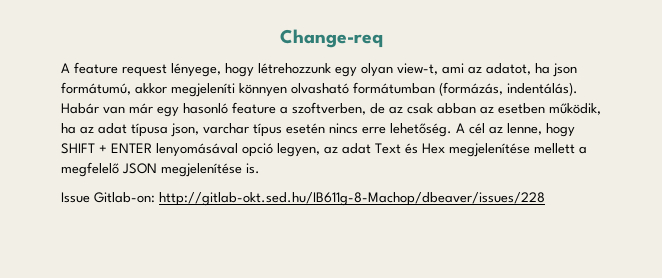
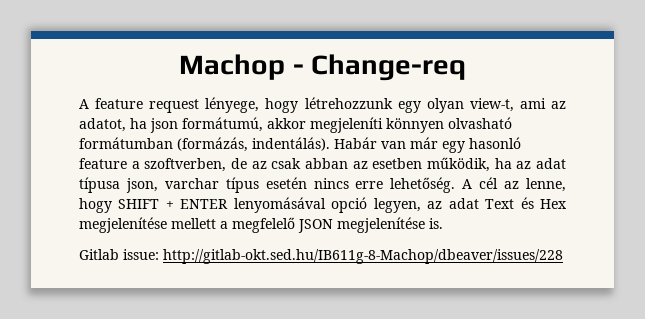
(279, 38) none -> [178,54,304,80] Machop -
[61,192,155,203] Issue Gitlab-on: -> [79,249,159,260] Gitlab issue:

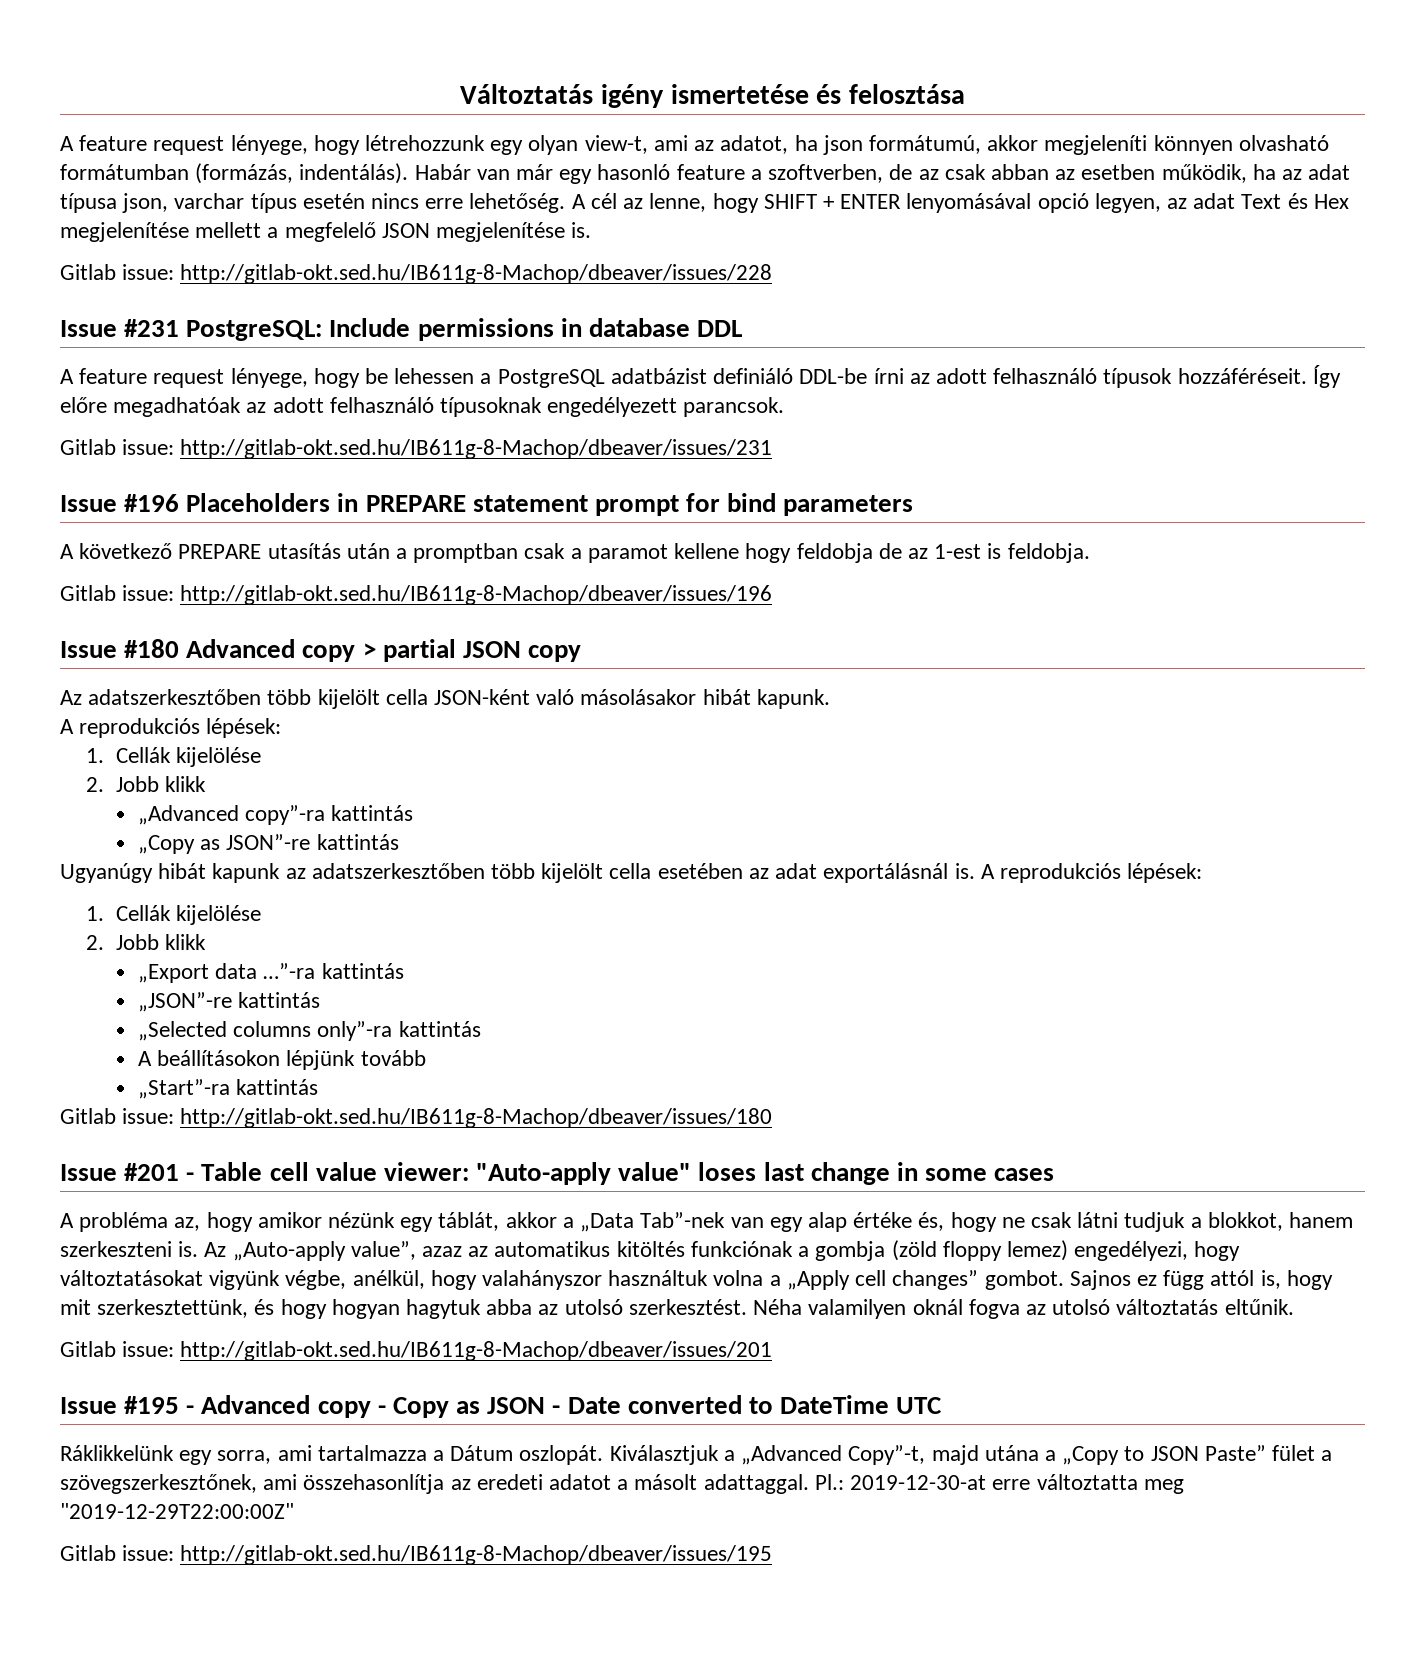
[178,54,467,81] Machop - Change-req -> [460,84,965,108] Változtatás igény ismertetése és felosztása
(563, 256) none -> [60,318,743,341] [60,365,1341,388] [60,397,785,417] [60,439,773,459] [60,493,914,516] [60,543,1090,563] [60,585,773,605] [60,639,582,662] [60,689,830,709] [60,718,282,738] [86,747,262,767] [86,776,207,792] [137,805,414,825] [137,834,399,854] [60,863,1203,883] [86,905,262,925] [86,934,207,950] [137,963,404,983] [137,992,321,1012] [137,1021,481,1041] [137,1050,426,1070] [137,1079,319,1099] [60,1108,773,1128] [60,1162,1055,1185] [60,1212,1354,1232] [60,1240,1241,1261] [60,1270,1333,1290] [60,1299,1294,1319] [60,1341,773,1361] [60,1395,943,1418] [60,1445,1333,1465] [60,1474,1184,1494] [60,1503,294,1519] [60,1545,773,1565] // Issue #231 PostgreSQL: Include permissions in database DDL // A feature request lényege, hogy be lehessen a PostgreSQL adatbázist definiáló DDL-be írni az adott felhasználó típusok hozzáféréseit. Így előre megadhatóak az adott felhasználó típusoknak engedélyezett parancsok. // Gitlab issue: http://gitlab-okt.sed.hu/IB611g-8-Machop/dbeaver/issues/231 // Issue #196 Placeholders in PREPARE statement prompt for bind parameters // A következő PREPARE utasítás után a promptban csak a paramot kellene hogy feldobja de az 1-est is feldobja. // Gitlab issue: http://gitlab-okt.sed.hu/IB611g-8-Machop/dbeaver/issues/196 // Issue #180 Advanced copy > partial JSON copy // Az adatszerkesztőben több kijelölt cella JSON-ként való másolásakor hibát kapunk. // A reprodukciós lépések: // 1. Cellák kijelölése // 2. Jobb klikk // „Advanced copy”-ra kattintás // „Copy as JSON”-re kattintás // Ugyanúgy hibát kapunk az adatszerkesztőben több kijelölt cella esetében az adat exportálásnál is. A reprodukciós lépések: // 1. Cellák kijelölése // 2. Jobb klikk // „Export data …”-ra kattintás // „JSON”-re kattintás // „Selected columns only”-ra kattintás // A beállításokon lépjünk tovább // „Start”-ra kattintás // Gitlab issue: http://gitlab-okt.sed.hu/IB611g-8-Machop/dbeaver/issues/180 // Issue #201 - Table cell value viewer: "Auto-apply value" loses last change in some cases // A probléma az, hogy amikor nézünk egy táblát, akkor a „Data Tab”-nek van egy alap értéke és, hogy ne csak látni tudjuk a blokkot, hanem szerkeszteni is. Az „Auto-apply value”, azaz az automatikus kitöltés funkciónak a gombja (zöld floppy lemez) engedélyezi, hogy változtatásokat vigyünk végbe, anélkül, hogy valahányszor használtuk volna a „Apply cell changes” gombot. Sajnos ez függ attól is, hogy mit szerkesztettünk, és hogy hogyan hagytuk abba az utolsó szerkesztést. Néha valamilyen oknál fogva az utolsó változtatás eltűnik. // Gitlab issue: http://gitlab-okt.sed.hu/IB611g-8-Machop/dbeaver/issues/201 // Issue #195 - Advanced copy - Copy as JSON - Date converted to DateTime UTC // Ráklikkelünk egy sorra, ami tartalmazza a Dátum oszlopát. Kiválasztjuk a „Advanced Copy”-t, majd utána a „Copy to JSON Paste” fület a szövegszerkesztőnek, ami összehasonlítja az eredeti adatot a másolt adattaggal. Pl.: 2019-12-30-at erre változtatta meg "2019-12-29T22:00:00Z" // Gitlab issue: http://gitlab-okt.sed.hu/IB611g-8-Machop/dbeaver/issues/195

